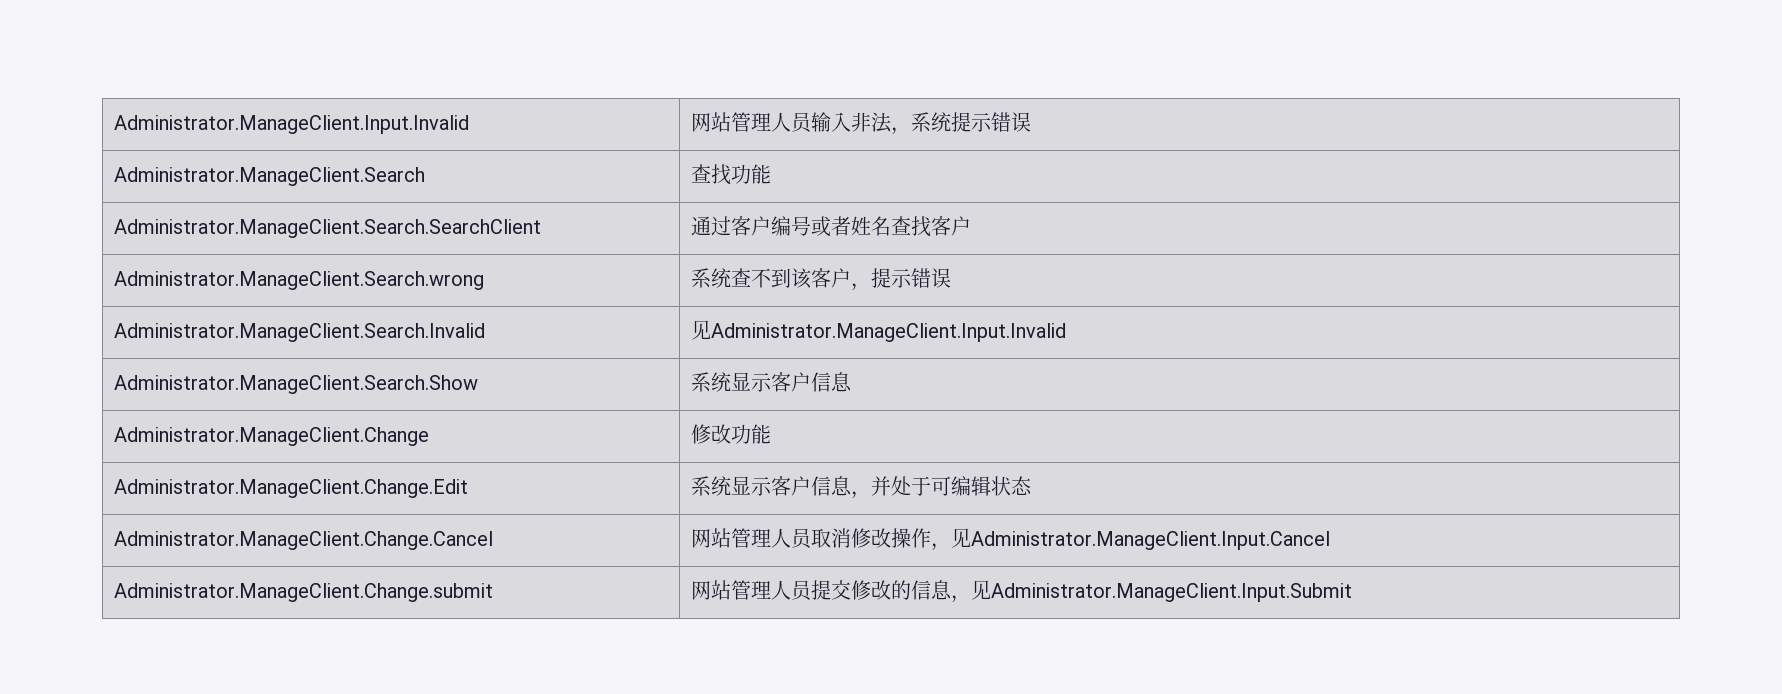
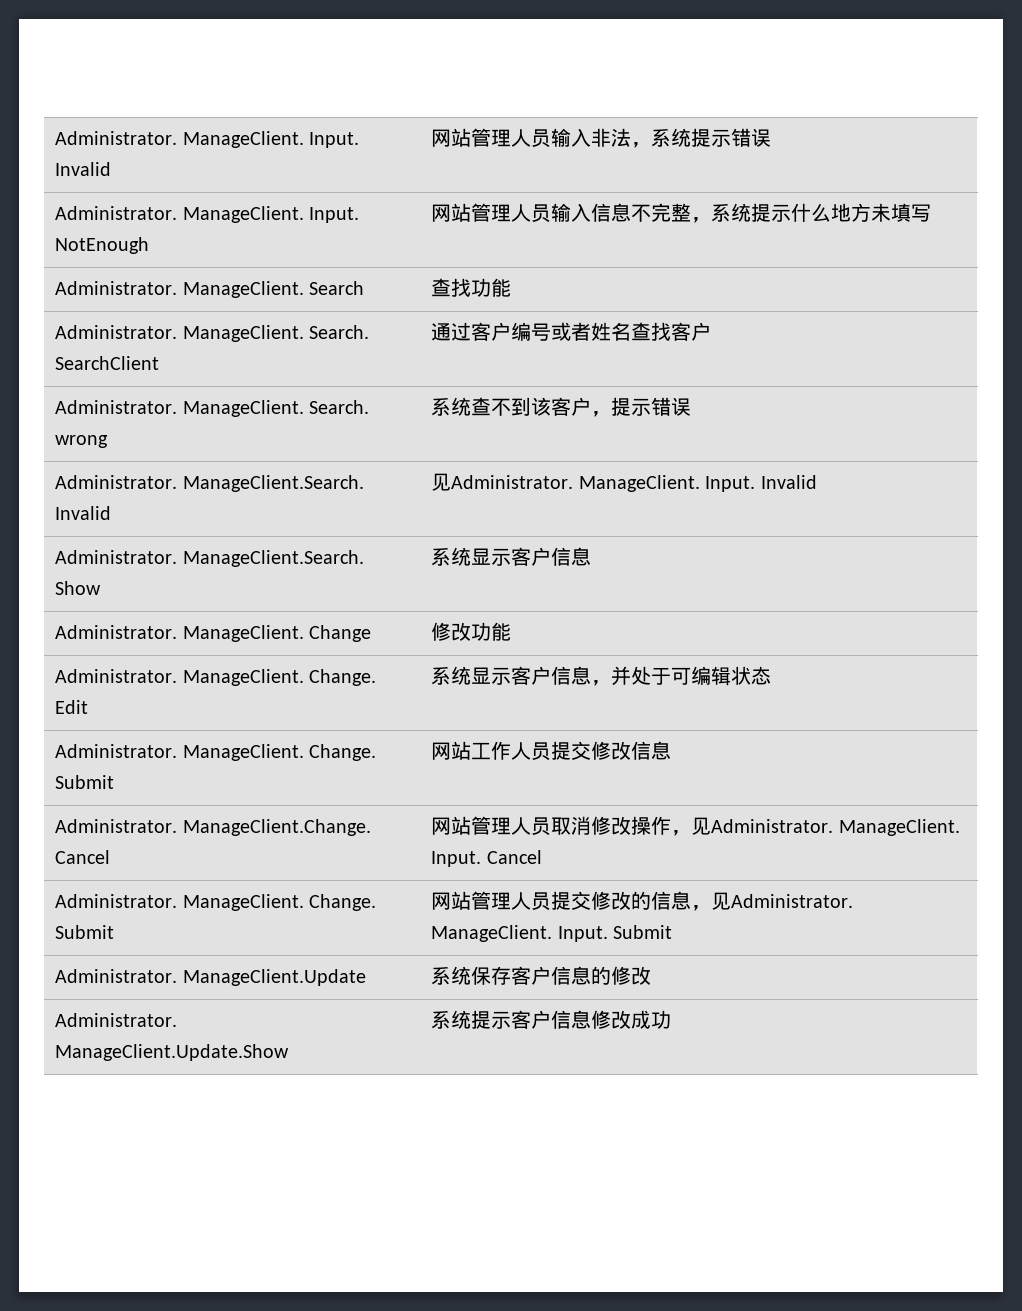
[114,115,470,134] Administrator.ManageClient.Input.Invalid -> [55,131,360,148] [55,162,112,176] Administrator. ManageClient. Input. Invalid
[114,167,426,186] [691,164,772,185] [114,219,542,238] Administrator.ManageClient.Search | 查找功能 // Administrator.ManageClient.Search.SearchClient -> [55,206,360,223] [55,237,150,254] [431,203,932,223] [55,281,365,298] [431,278,512,297] [55,325,370,342] [55,356,160,370] Administrator. ManageClient. Input. NotEnough | 网站管理人员输入信息不完整，系统提示什么地方未填写 // Administrator. ManageClient. Search | 查找功能 // Administrator. ManageClient. Search. SearchClient
[114,271,485,290] Administrator.ManageClient.Search.wrong -> [55,400,370,417] [55,435,109,448] Administrator. ManageClient. Search. wrong
[114,323,486,342] [691,320,1067,342] [114,375,479,394] Administrator.ManageClient.Search.Invalid | 见Administrator.ManageClient.Input.Invalid // Administrator.ManageClient.Search.Show -> [55,475,364,492] [55,506,112,520] [431,473,817,492] [55,550,364,567] [55,581,102,595] Administrator. ManageClient.Search. Invalid | 见Administrator. ManageClient. Input. Invalid // Administrator. ManageClient.Search. Show
[114,427,430,446] Administrator.ManageClient.Change -> [55,625,372,642] Administrator. ManageClient. Change
[114,479,469,498] Administrator.ManageClient.Change.Edit -> [55,669,377,686] [55,700,89,714] Administrator. ManageClient. Change. Edit
[114,531,494,550] Administrator.ManageClient.Change.Cancel -> [55,744,377,761] [55,775,115,789] [431,741,672,761] [55,819,371,836] [55,850,111,864] Administrator. ManageClient. Change. Submit | 网站工作人员提交修改信息 // Administrator. ManageClient.Change. Cancel
[971,531,1331,550] [114,583,494,602] Administrator.ManageClient.Input.Cancel // Administrator.ManageClient.Change.submit -> [711,819,960,836] [431,850,542,867] [55,894,377,911] [55,925,115,939] Administrator. ManageClient. Input. Cancel // Administrator. ManageClient. Change. Submit
[991,583,1353,602] Administrator.ManageClient.Input.Submit -> [731,894,854,908] [431,925,673,942] [55,969,366,986] [431,966,652,985] [55,1013,178,1027] [55,1044,290,1061] [431,1010,672,1029] Administrator. ManageClient. Input. Submit // Administrator. ManageClient.Update | 系统保存客户信息的修改 // Administrator. ManageClient.Update.Show | 系统提示客户信息修改成功

